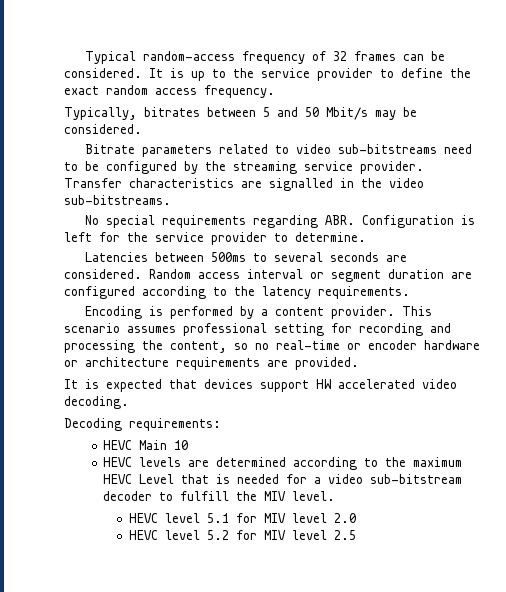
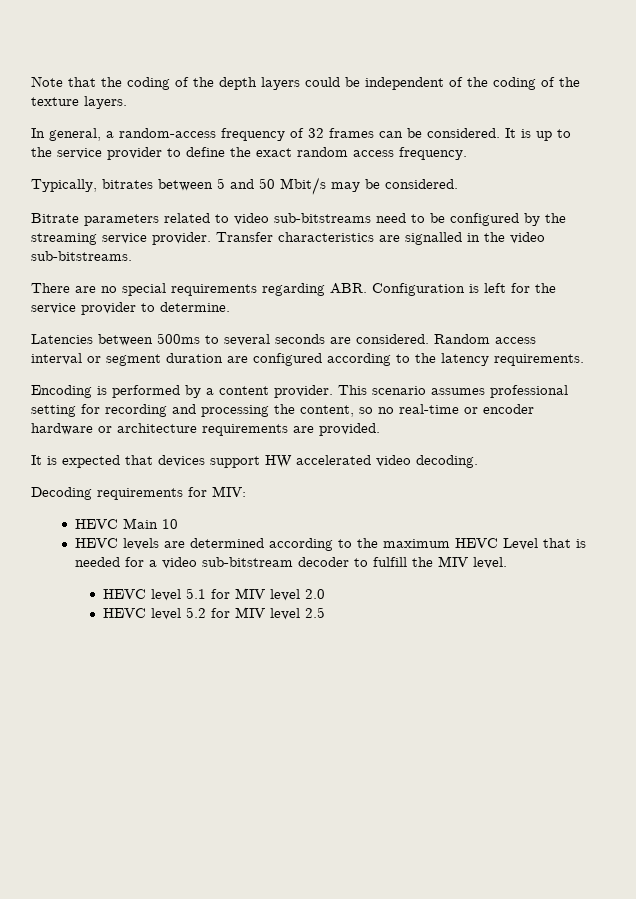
[84,51,136,64] Typical -> [31,76,580,90] [31,96,127,109] [31,128,114,141] Note that the coding of the depth layers could be independent of the coding of the texture layers. // In general, a
[84,215,99,225] No -> [31,283,117,293] There are no
[129,418,221,431] requirements: -> [97,486,246,500] requirements for MIV:

